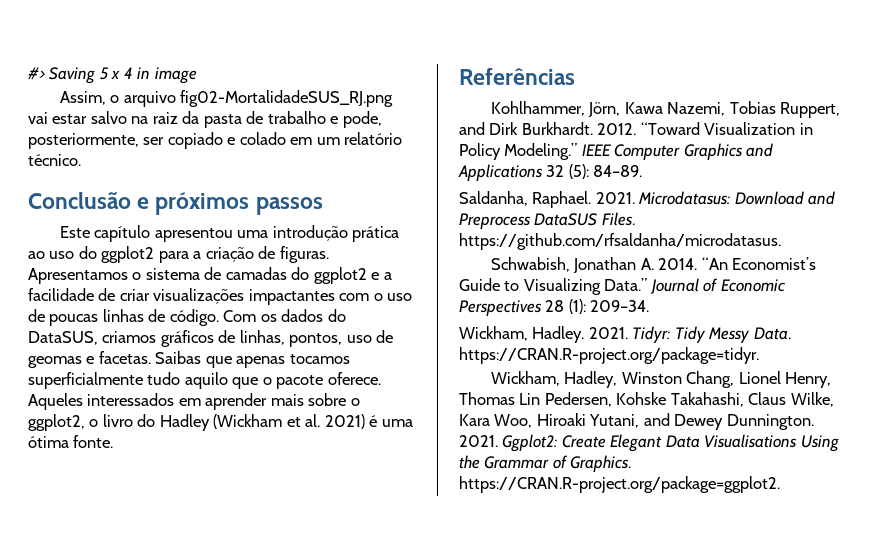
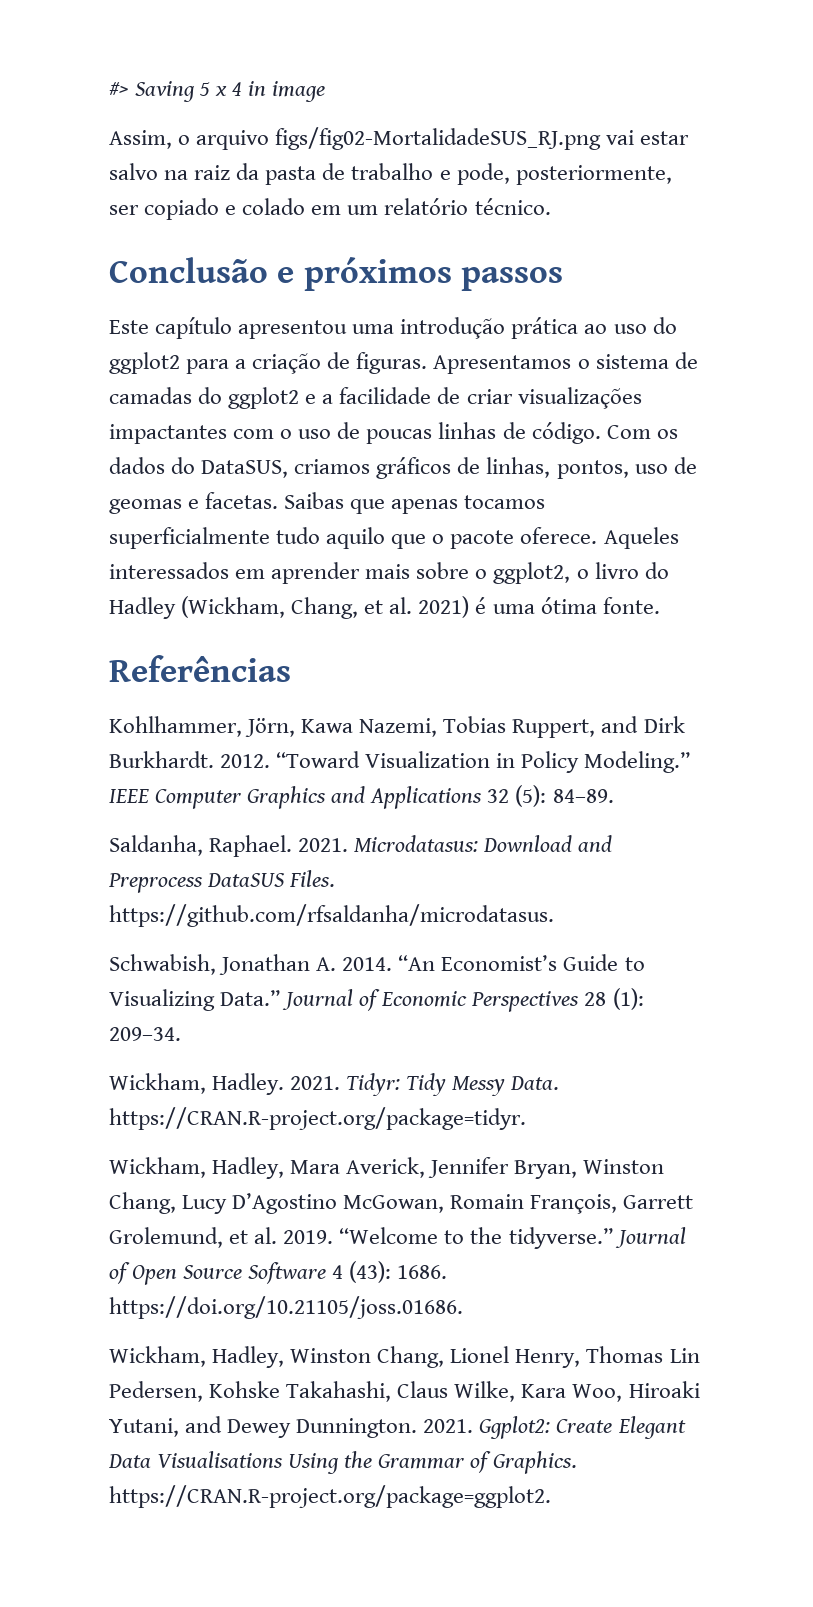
[180,90,394,107] fig02-MortalidadeSUS_RJ.png -> [275,127,602,150] figs/fig02-MortalidadeSUS_RJ.png
[213,414,283,429] (Wickham -> [181,596,359,619] (Wickham, Chang,
(759, 355) none -> [109,1157,665,1179] [109,1192,694,1214] [109,1227,686,1249] [109,1261,448,1285] [109,1296,463,1319] // Wickham, Hadley, Mara Averick, Jennifer Bryan, Winston Chang, Lucy D’Agostino McGowan, Romain François, Garrett Grolemund, et al. 2019. “Welcome to the tidyverse.” Journal of Open Source Software 4 (43): 1686. https://doi.org/10.21105/joss.01686.

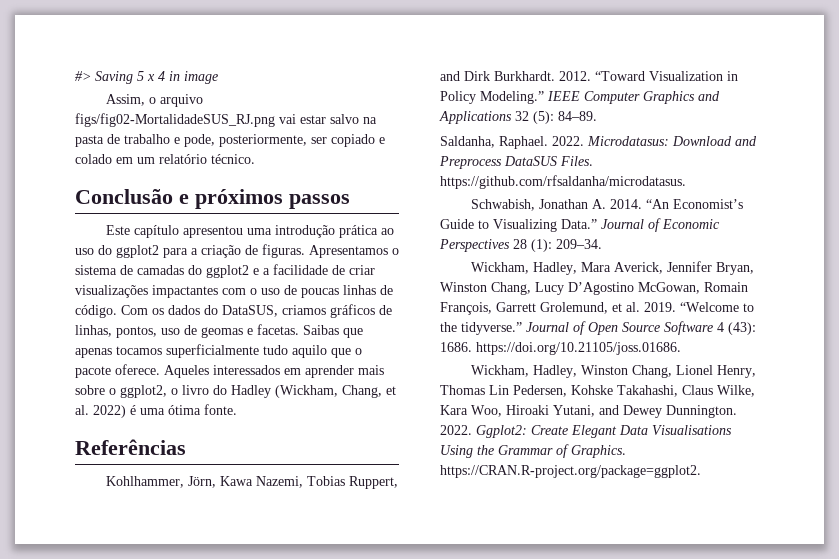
[194,163,260,180] raiz da -> (377, 120) none
[418,596,470,618] 2021) -> [93,405,126,418] 2022)
[298,838,349,852] 2021. -> [552,136,584,146] 2022.
[109,1073,560,1096] [109,1107,526,1130] // Wickham, Hadley. 2021. Tidyr: Tidy Messy Data. https://CRAN.R-project.org/package=tidyr. -> (602, 244) none
[423,1419,474,1433] 2021. -> [440,425,472,435] 2022.

